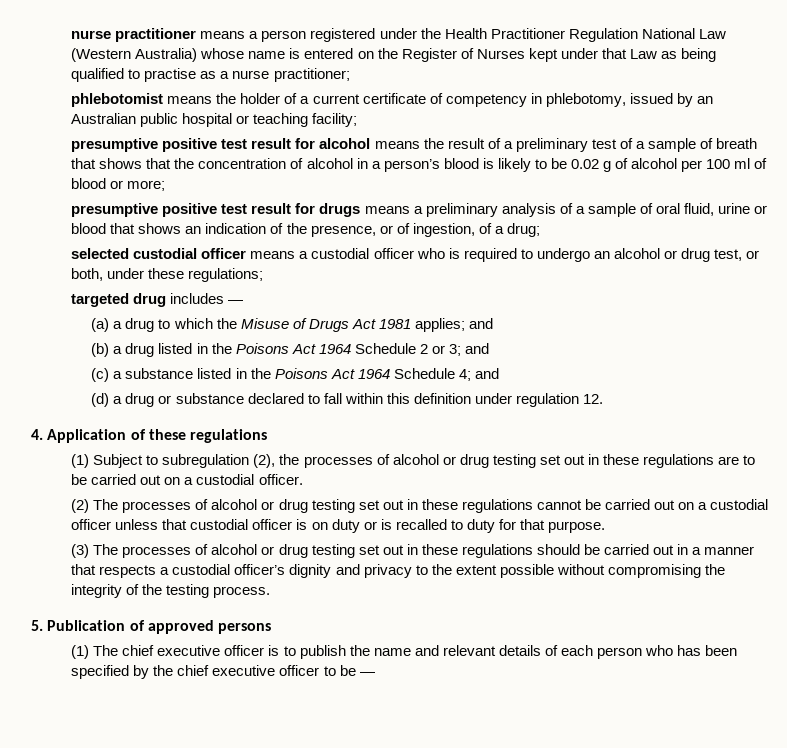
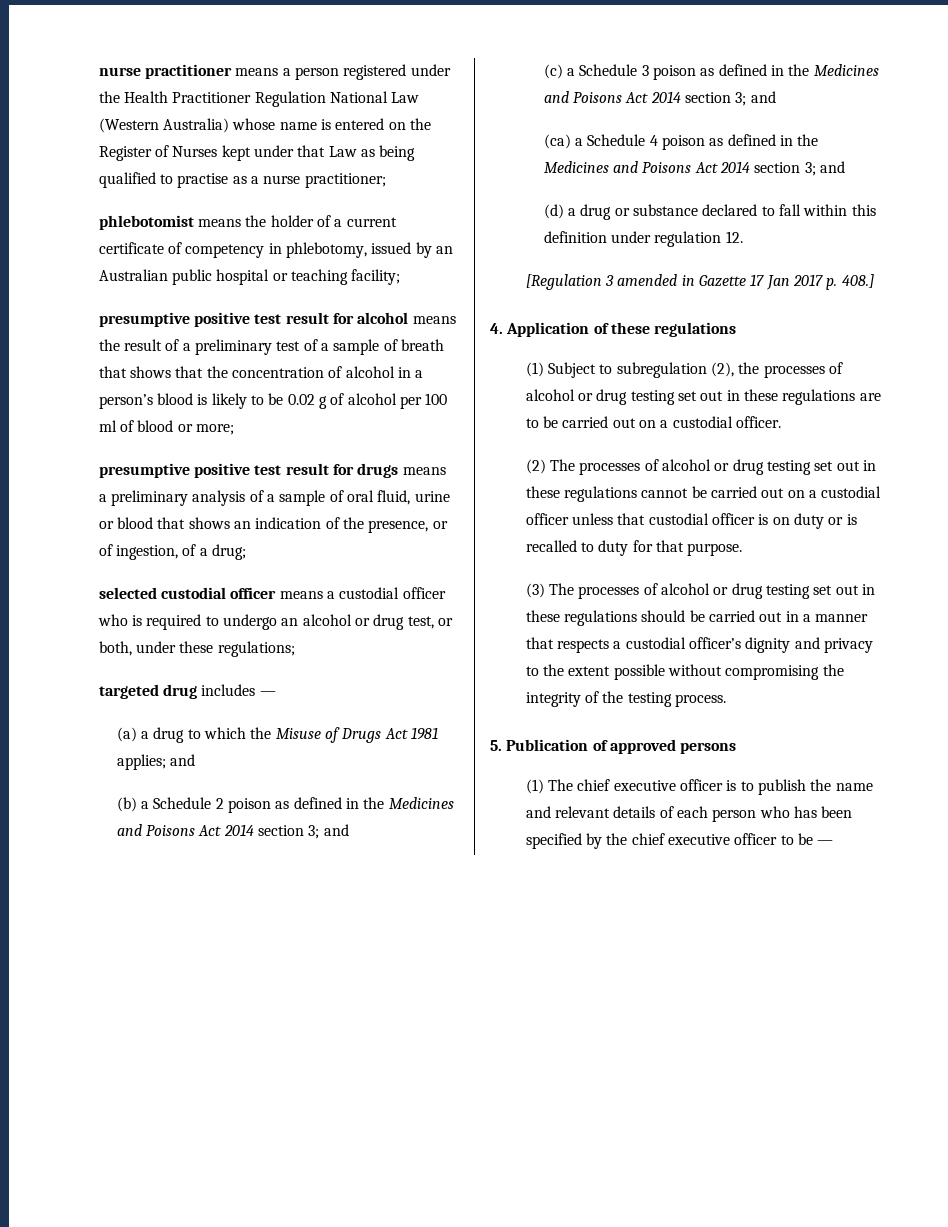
[125,343,489,357] [91,368,471,382] drug listed in the Poisons Act 1964 Schedule 2 or 3; and // (c) a substance listed in the Poisons Act 1964 Schedule 4; -> [153,797,454,813] [116,824,349,839] [543,64,879,80] [543,91,776,106] [543,134,819,150] [543,161,816,176] Schedule 2 poison as defined in the Medicines and Poisons Act 2014 section 3; and // (c) a Schedule 3 poison as defined in the Medicines and Poisons Act 2014 section 3; and // (ca) a Schedule 4 poison as defined in the Medicines and Poisons Act 2014 section 3;
(603, 399) none -> [525,274,874,290] // [Regulation 3 amended in Gazette 17 Jan 2017 p. 408.]

